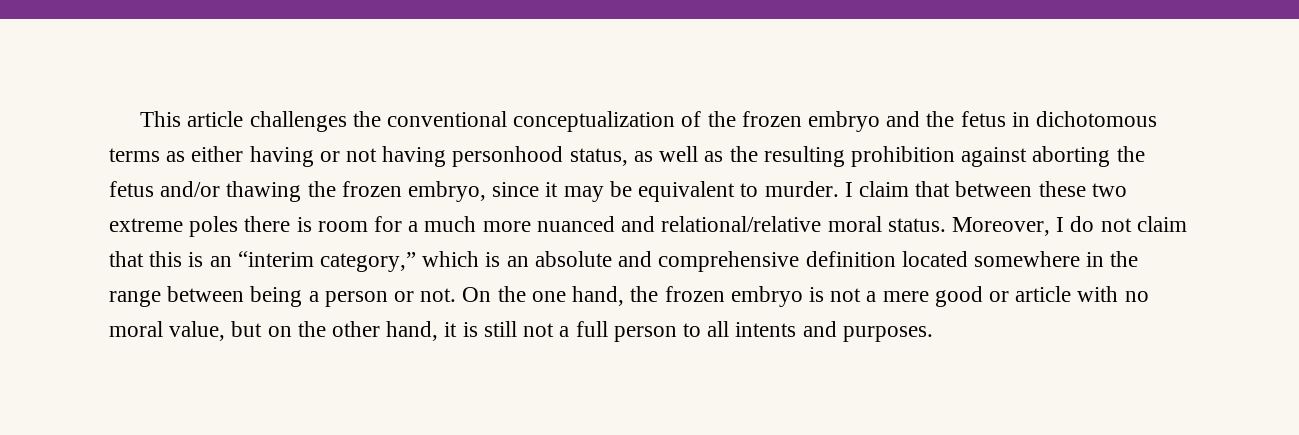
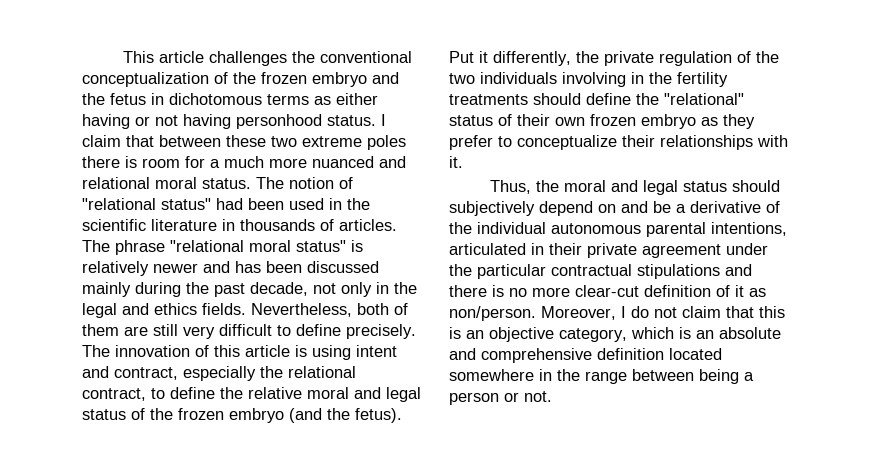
[569,146,1145,167] [109,181,839,202] status, as well as the resulting prohibition against aborting the fetus and/or thawing the frozen embryo, since it may be equivalent to murder. -> [327,115,376,126] status.
[661,216,822,232] relational/relative -> [82,177,150,189] relational
(946, 225) none -> [256,177,353,189] [82,198,370,210] [82,219,397,231] [82,240,363,255] [82,261,379,276] [82,282,417,297] [82,303,408,318] [82,324,416,339] [82,345,397,360] [82,366,356,381] [82,387,421,402] [82,408,402,423] [449,51,779,66] [449,72,728,87] [449,93,744,105] [449,114,755,129] [449,135,788,150] [449,156,463,168] [489,180,780,195] [449,201,780,216] [449,222,787,237] [449,243,768,258] [449,264,752,279] [449,285,766,297] [449,306,536,321] The notion of "relational status" had been used in the scientific literature in thousands of articles. The phrase "relational moral status" is relatively newer and has been discussed mainly during the past decade, not only in the legal and ethics fields. Nevertheless, both of them are still very difficult to define precisely. The innovation of this article is using intent and contract, especially the relational contract, to define the relative moral and legal status of the frozen embryo (and the fetus). Put it differently, the private regulation of the two individuals involving in the fertility treatments should define the "relational" status of their own frozen embryo as they prefer to conceptualize their relationships with it. // Thus, the moral and legal status should subjectively depend on and be a derivative of the individual autonomous parental intentions, articulated in their private agreement under the particular contractual stipulations and there is no more clear-cut definition of it as non/person.
[237,251,417,272] “interim category,” -> [489,327,627,342] objective category,
[462,286,1149,307] [109,321,933,342] On the one hand, the frozen embryo is not a mere good or article with no moral value, but on the other hand, it is still not a full person to all intents and purposes. -> (552, 396) none

